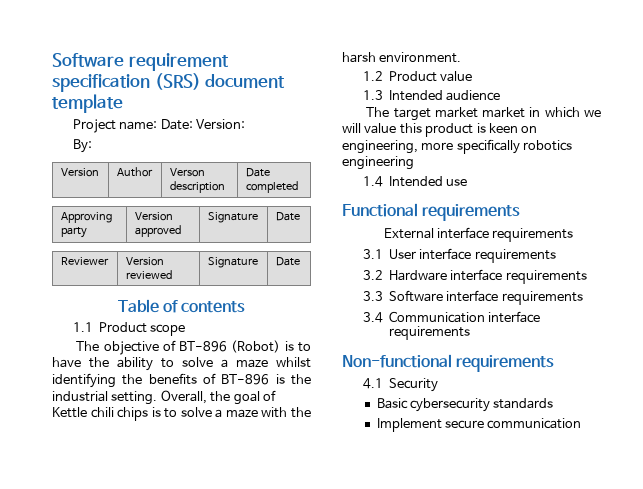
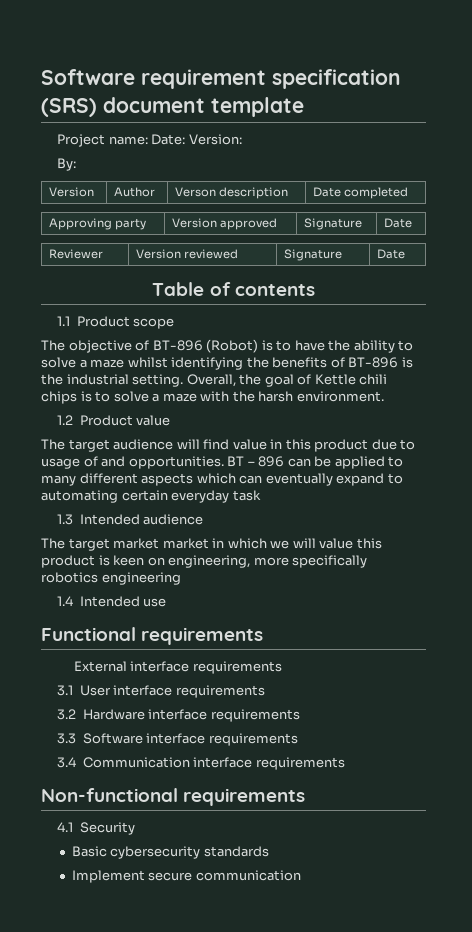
(473, 76) none -> [41,439,416,452] [41,456,404,469] [41,473,403,486] [41,490,261,503] // The target audience will find value in this product due to usage of and opportunities. BT – 896 can be applied to many different aspects which can eventually expand to automating certain everyday task

